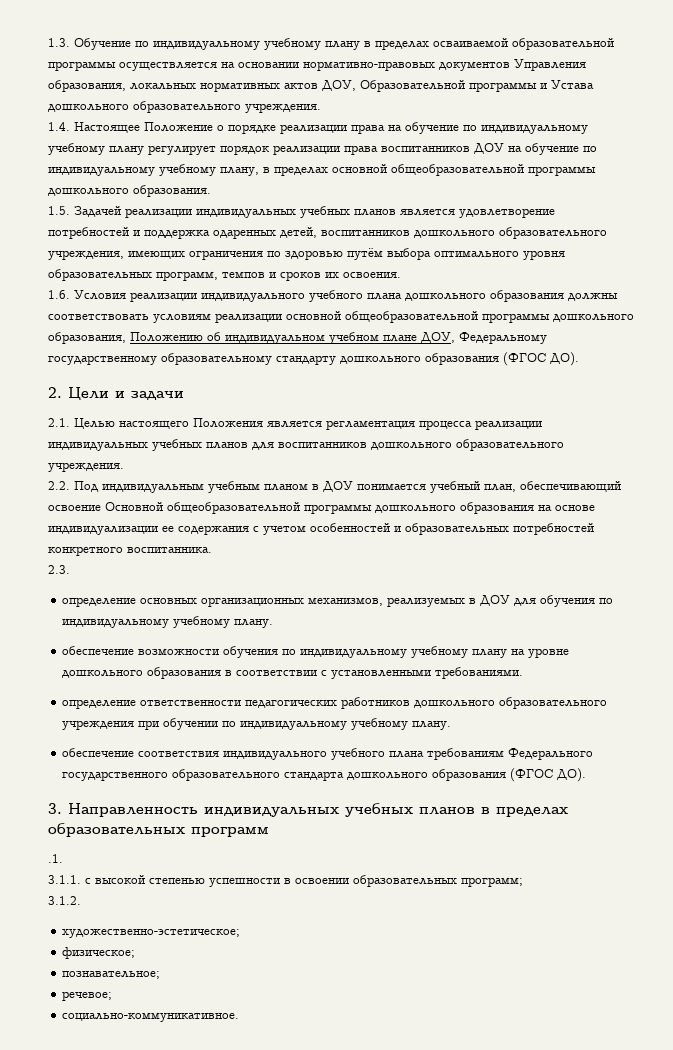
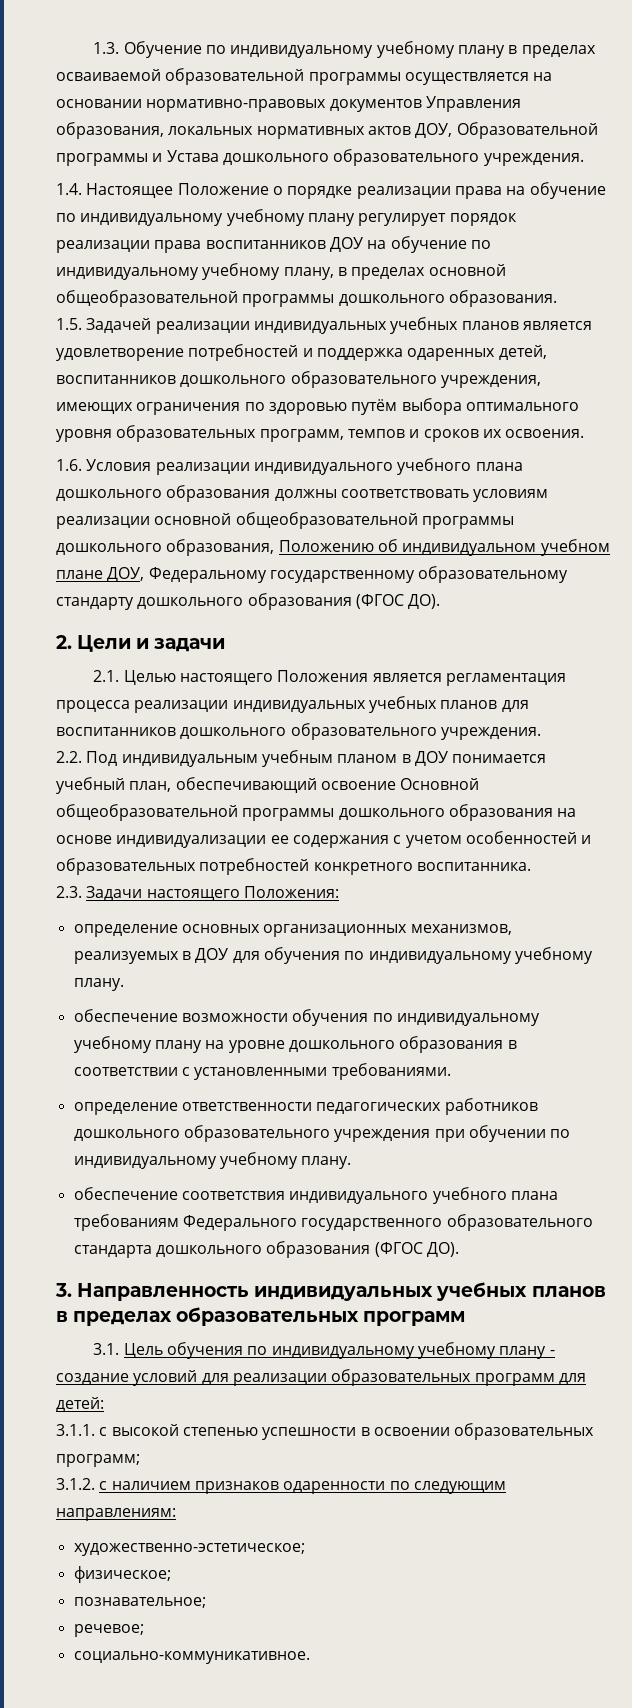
(70, 569) none -> [86,886,339,901] Задачи настоящего Положения:
[48,854,63,863] .1. -> [93,1342,555,1359] [56,1369,586,1386] [56,1397,104,1412] 3.1. Цель обучения по индивидуальному учебному плану - создание условий для реализации образовательных программ для детей:
(81, 900) none -> [99,1481,506,1494] [56,1508,176,1521] с наличием признаков одаренности по следующим направлениям:

